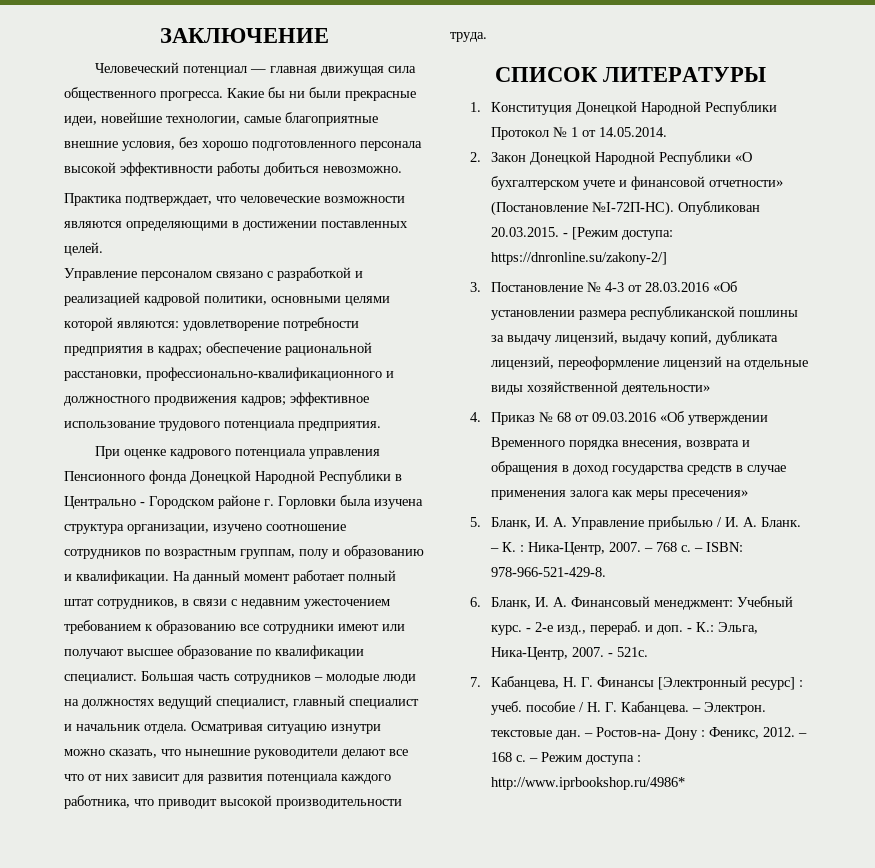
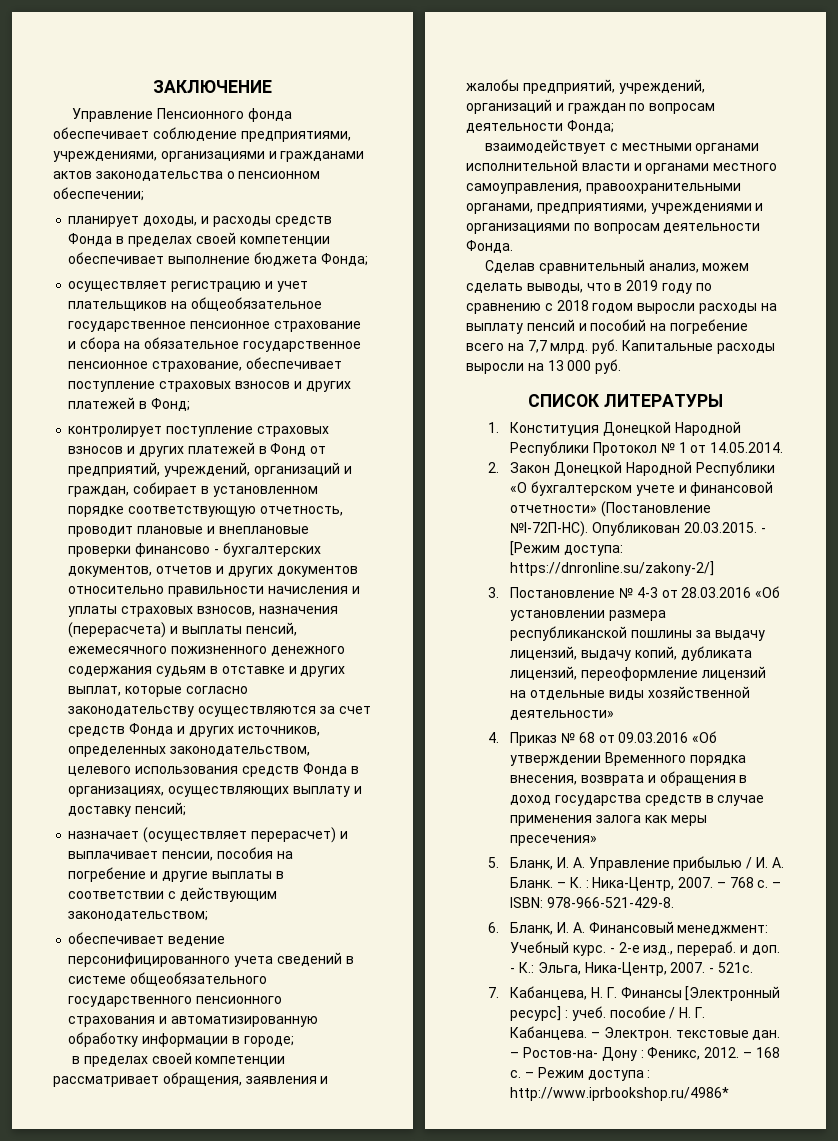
[94,62,416,76] [64,87,416,101] [64,112,378,126] [64,137,422,151] [64,162,402,176] [64,193,405,206] [64,221,408,231] [64,242,103,256] [64,267,363,281] [64,292,390,306] [64,317,359,331] [64,342,372,356] [64,367,394,381] [64,392,369,406] [64,421,381,431] [94,446,380,459] [64,470,402,484] [64,495,423,509] [64,524,346,534] [64,545,424,559] [64,570,396,584] [64,599,390,609] [64,620,405,634] [64,645,364,659] [64,671,416,684] [64,695,419,709] [64,721,381,734] [64,749,408,759] [64,774,391,784] [64,795,402,809] [450,32,487,42] Человеческий потенциал — главная движущая сила общественного прогресса. Какие бы ни были прекрасные идеи, новейшие технологии, самые благоприятные внешние условия, без хорошо подготовленного персонала высокой эффективности работы добиться невозможно. // Практика подтверждает, что человеческие возможности являются определяющими в достижении поставленных целей. // Управление персоналом связано с разработкой и реализацией кадровой политики, основными целями которой являются: удовлетворение потребности предприятия в кадрах; обеспечение рациональной расстановки, профессионально-квалификационного и должностного продвижения кадров; эффективное использование трудового потенциала предприятия. // При оценке кадрового потенциала управления Пенсионного фонда Донецкой Народной Республики в Центрально - Городском районе г. Горловки была изучена структура организации, изучено соотношение сотрудников по возрастным группам, полу и образованию и квалификации. На данный момент работает полный штат сотрудников, в связи с недавним ужесточением требованием к образованию все сотрудники имеют или получают высшее образование по квалификации специалист. Большая часть сотрудников – молодые люди на должностях ведущий специалист, главный специалист и начальник отдела. Осматривая ситуацию изнутри можно сказать, что нынешние руководители делают все что от них зависит для развития потенциала каждого работника, что приводит высокой производительности труда. -> [72,108,292,122] [53,127,351,142] [53,151,365,162] [53,171,321,181] [53,187,144,201] [68,216,332,227] [68,232,330,247] [68,252,368,266] [68,281,308,292] [68,297,322,311] [68,321,361,332] [68,337,361,352] [68,357,342,372] [68,381,351,392] [68,397,190,411] [68,426,329,437] [68,442,327,457] [68,462,352,477] [68,482,318,497] [68,506,343,517] [68,526,309,537] [68,542,321,557] [68,566,358,577] [68,586,360,597] [68,606,338,617] [68,622,297,638] [68,646,345,656] [68,666,346,677] [68,686,248,697] [68,706,371,717] [68,723,320,737] [68,746,311,757] [68,763,359,777] [68,786,362,797] [68,802,187,817] [68,827,348,843] [68,847,293,861] [68,867,284,882] [68,887,277,902] [68,911,209,921] [68,932,226,946] [68,952,354,967] [68,972,268,986] [68,996,283,1007] [68,1016,318,1027] [68,1032,294,1047] [72,1052,286,1067] [53,1072,329,1087] [466,79,705,94] [466,99,716,114] [466,120,614,133] [485,139,760,154] [466,159,778,174] [466,183,741,194] [466,203,764,214] [466,223,761,234] [466,240,513,253] [485,259,750,274] [466,280,712,294] [466,300,777,314] [466,319,748,334] [466,339,775,354] [466,359,622,374] Управление Пенсионного фонда обеспечивает соблюдение предприятиями, учреждениями, организациями и гражданами актов законодательства о пенсионном обеспечении; // планирует доходы, и расходы средств Фонда в пределах своей компетенции обеспечивает выполнение бюджета Фонда; // осуществляет регистрацию и учет плательщиков на общеобязательное государственное пенсионное страхование и сбора на обязательное государственное пенсионное страхование, обеспечивает поступление страховых взносов и других платежей в Фонд; // контролирует поступление страховых взносов и других платежей в Фонд от предприятий, учреждений, организаций и граждан, собирает в установленном порядке соответствующую отчетность, проводит плановые и внеплановые проверки финансово - бухгалтерских документов, отчетов и других документов относительно правильности начисления и уплаты страховых взносов, назначения (перерасчета) и выплаты пенсий, ежемесячного пожизненного денежного содержания судьям в отставке и других выплат, которые согласно законодательству осуществляются за счет средств Фонда и других источников, определенных законодательством, целевого использования средств Фонда в организациях, осуществляющих выплату и доставку пенсий; // назначает (осуществляет перерасчет) и выплачивает пенсии, пособия на погребение и другие выплаты в соответствии с действующим законодательством; // обеспечивает ведение персонифицированного учета сведений в системе общеобязательного государственного пенсионного страхования и автоматизированную обработку информации в городе; // в пределах своей компетенции рассматривает обращения, заявления и жалобы предприятий, учреждений, организаций и граждан по вопросам деятельности Фонда; // взаимодействует с местными органами исполнительной власти и органами местного самоуправления, правоохранительными органами, предприятиями, учреждениями и организациями по вопросам деятельности Фонда. // Сделав сравнительный анализ, можем сделать выводы, что в 2019 году по сравнению с 2018 годом выросли расходы на выплату пенсий и пособий на погребение всего на 7,7 млрд. руб. Капитальные расходы выросли на 13 000 руб.

